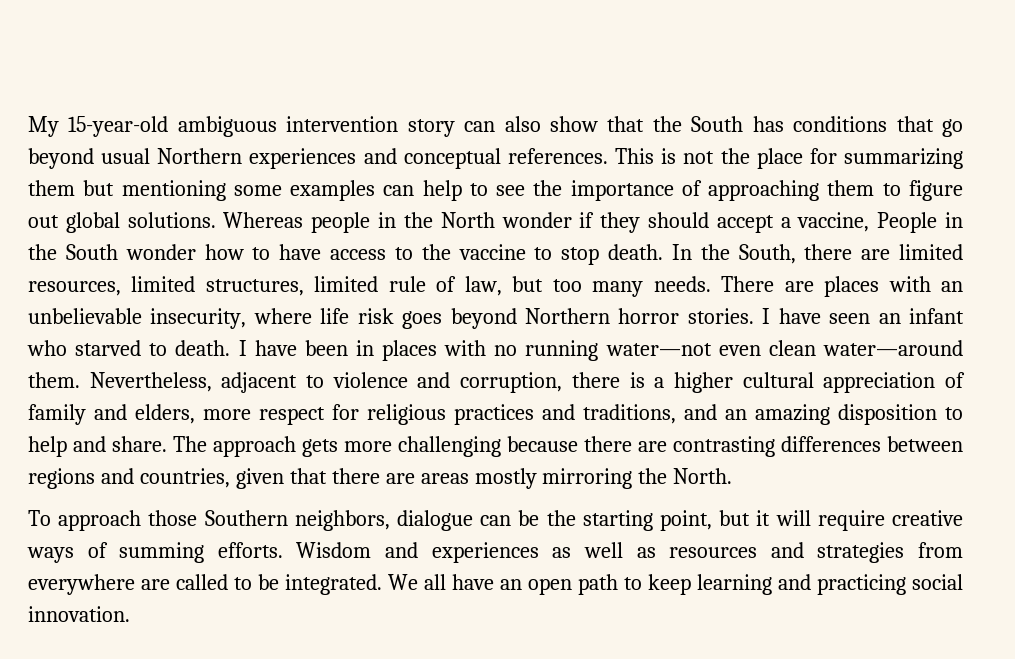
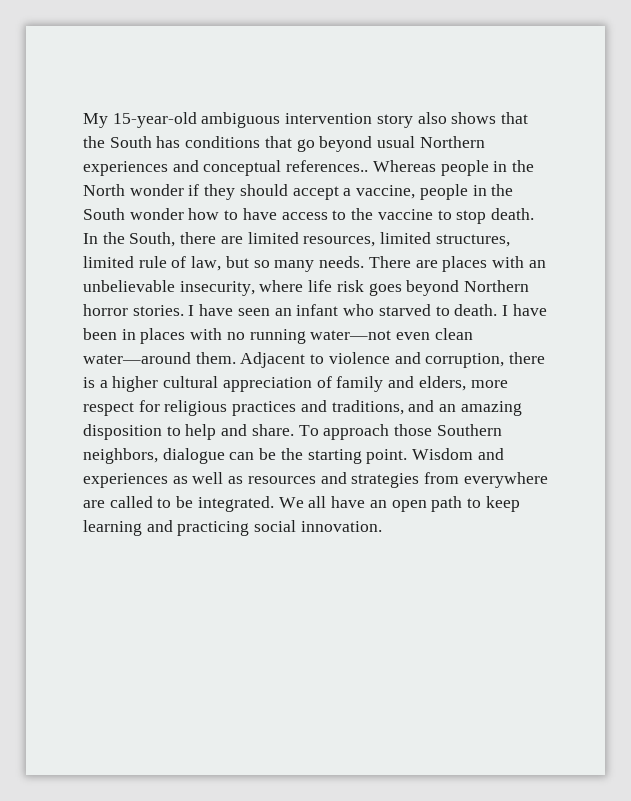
[464,116,599,132] can also show -> [417,112,497,124] also shows
[507,148,964,169] [28,180,963,201] [28,212,216,233] references. This is not the place for summarizing them but mentioning some examples can help to see the importance of approaching them to figure out global solutions. -> [286,160,369,172] references..
[877,212,938,233] People -> [419,184,468,200] people
[552,279,582,292] too -> [253,260,270,268] so
[89,372,298,393] Nevertheless, adjacent -> [240,352,306,368] Adjacent
[173,436,963,457] [28,468,733,489] The approach gets more challenging because there are contrasting differences between regions and countries, given that there are areas mostly mirroring the North. // -> (294, 430) none
[660,510,964,531] [27,542,283,563] point, but it will require creative ways of summing efforts. -> [366,449,408,464] point.

